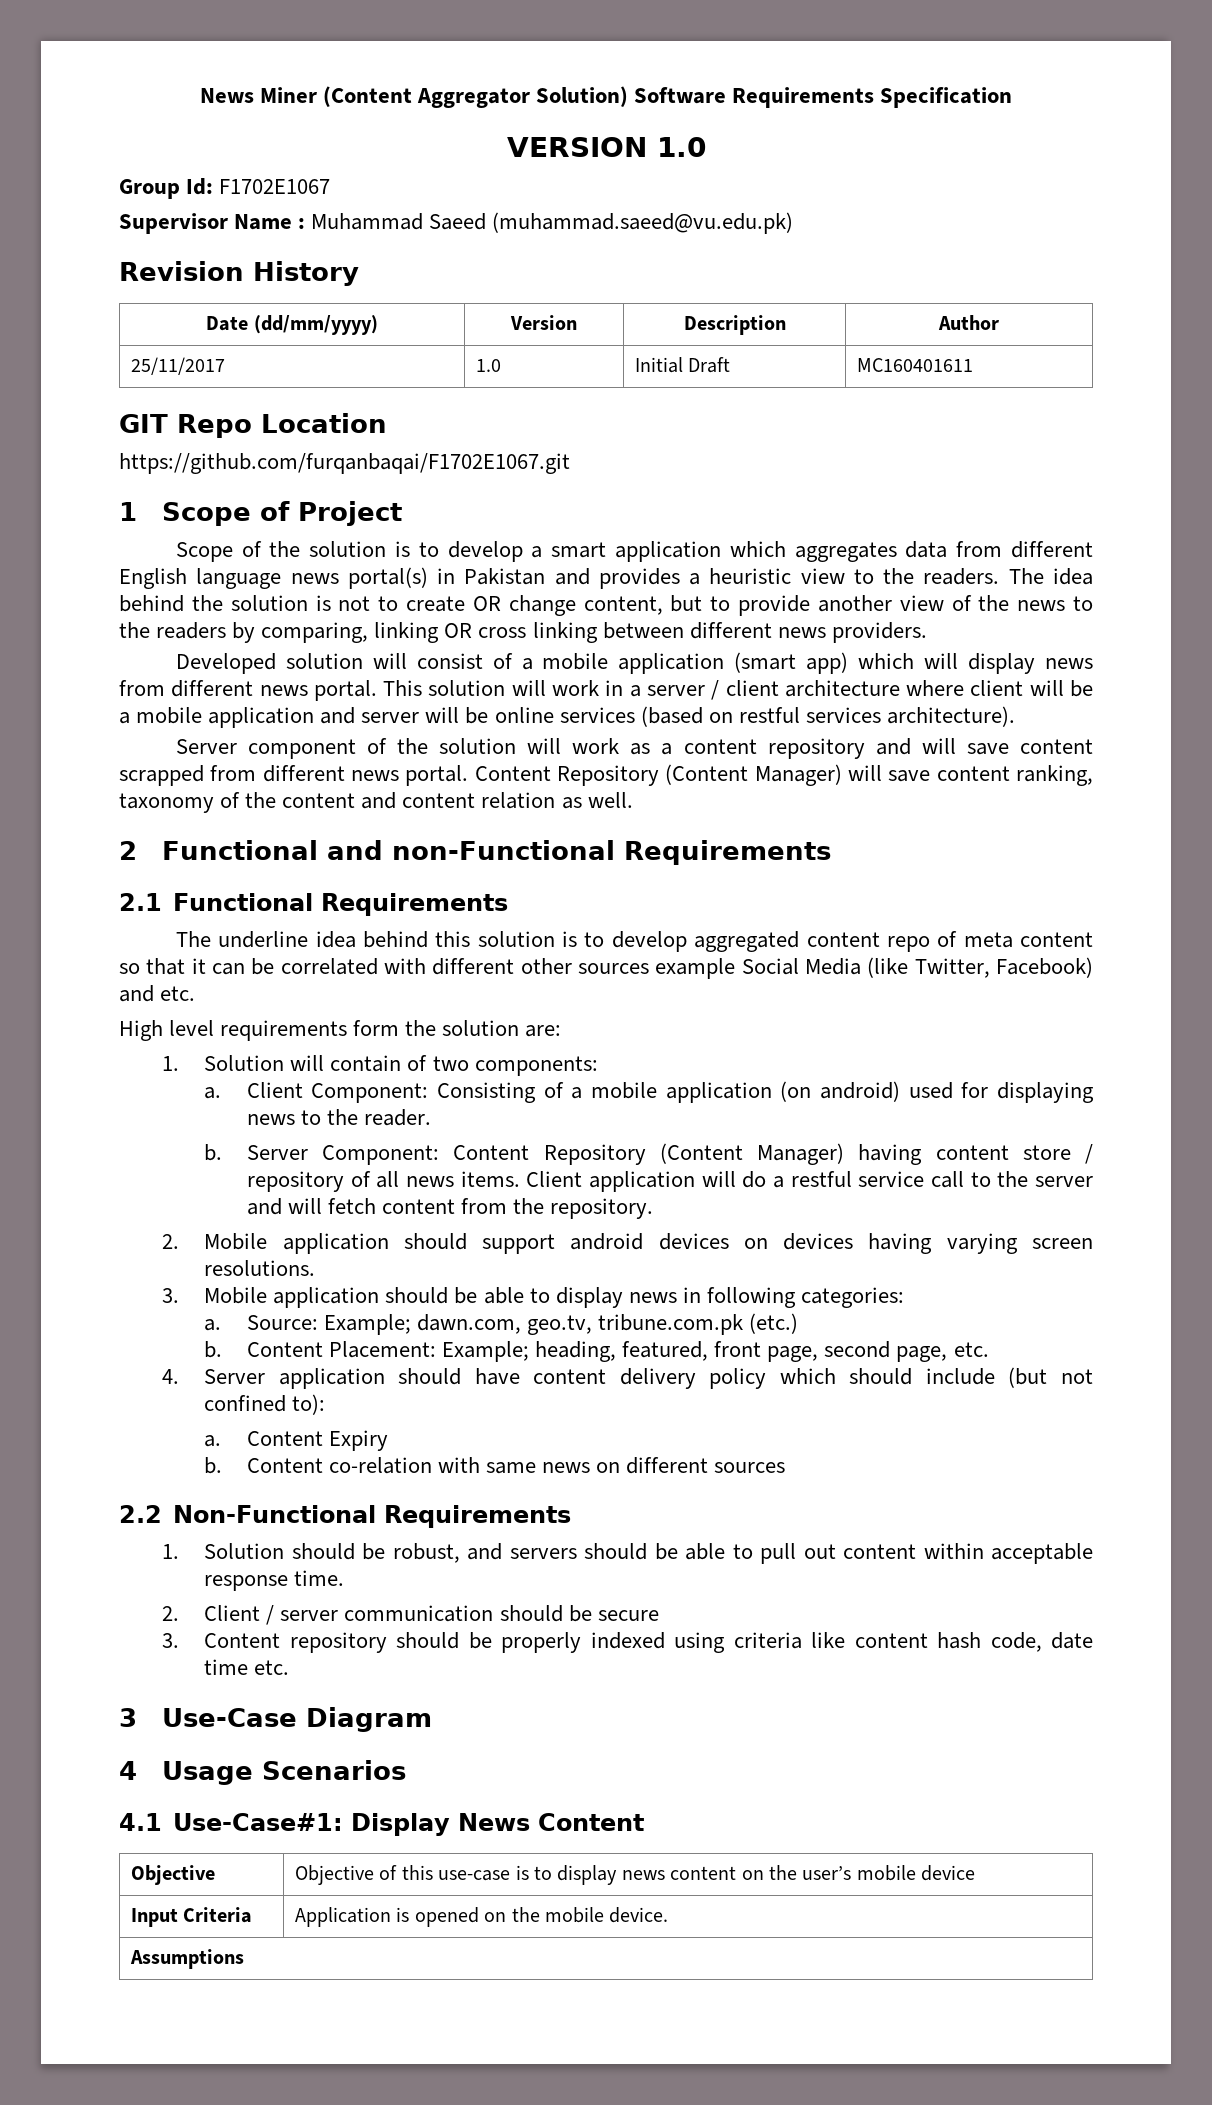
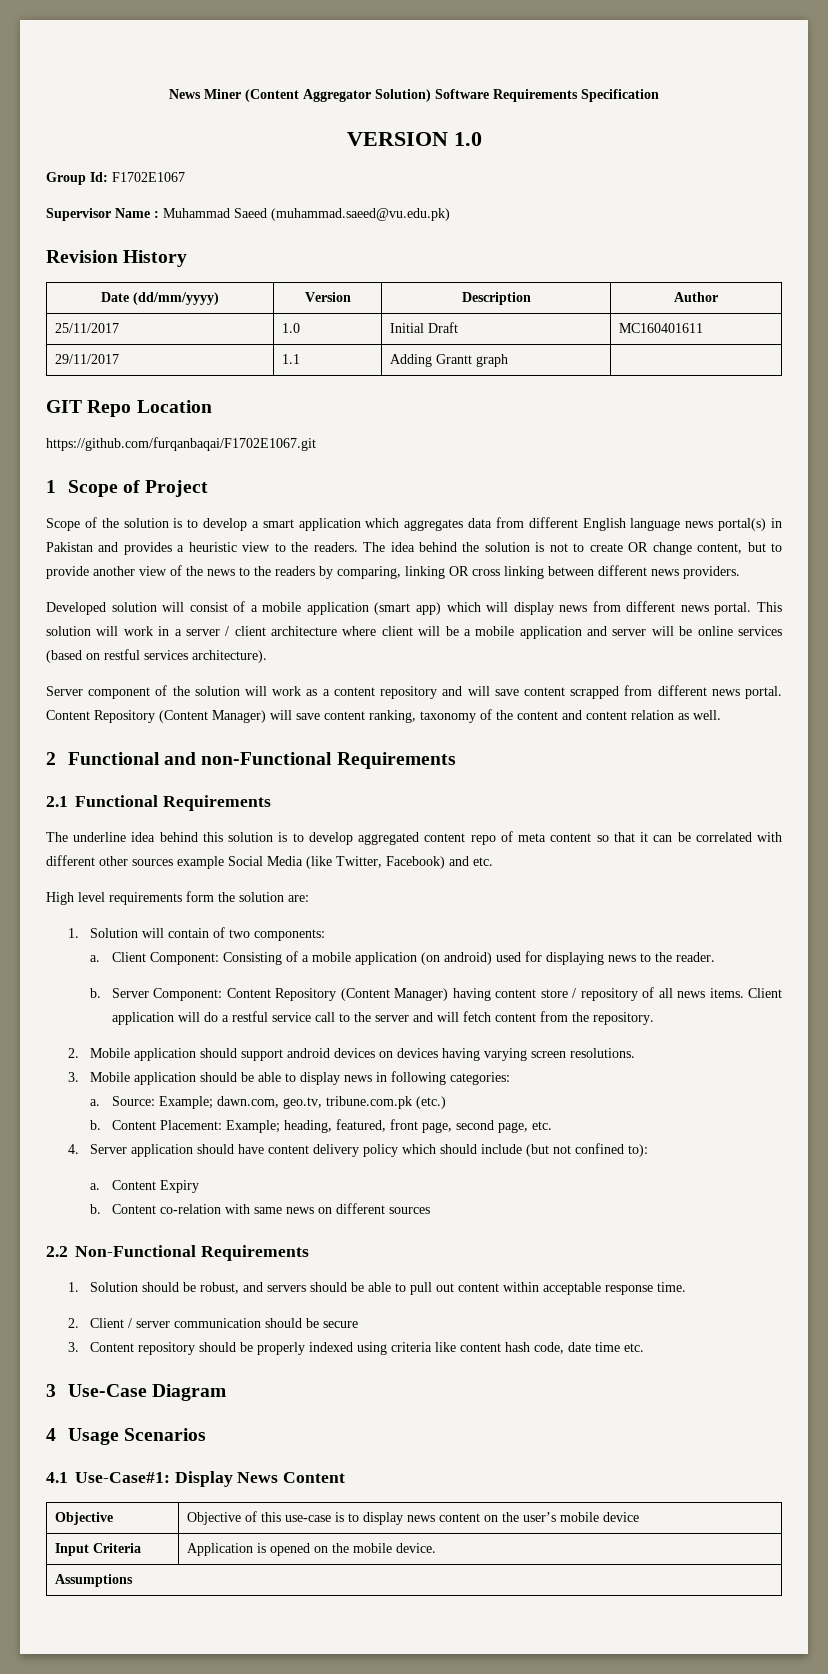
(974, 365) none -> [55,354,120,364] [282,354,301,364] [390,354,509,367] // 29/11/2017 | 1.1 | Adding Grantt graph |

